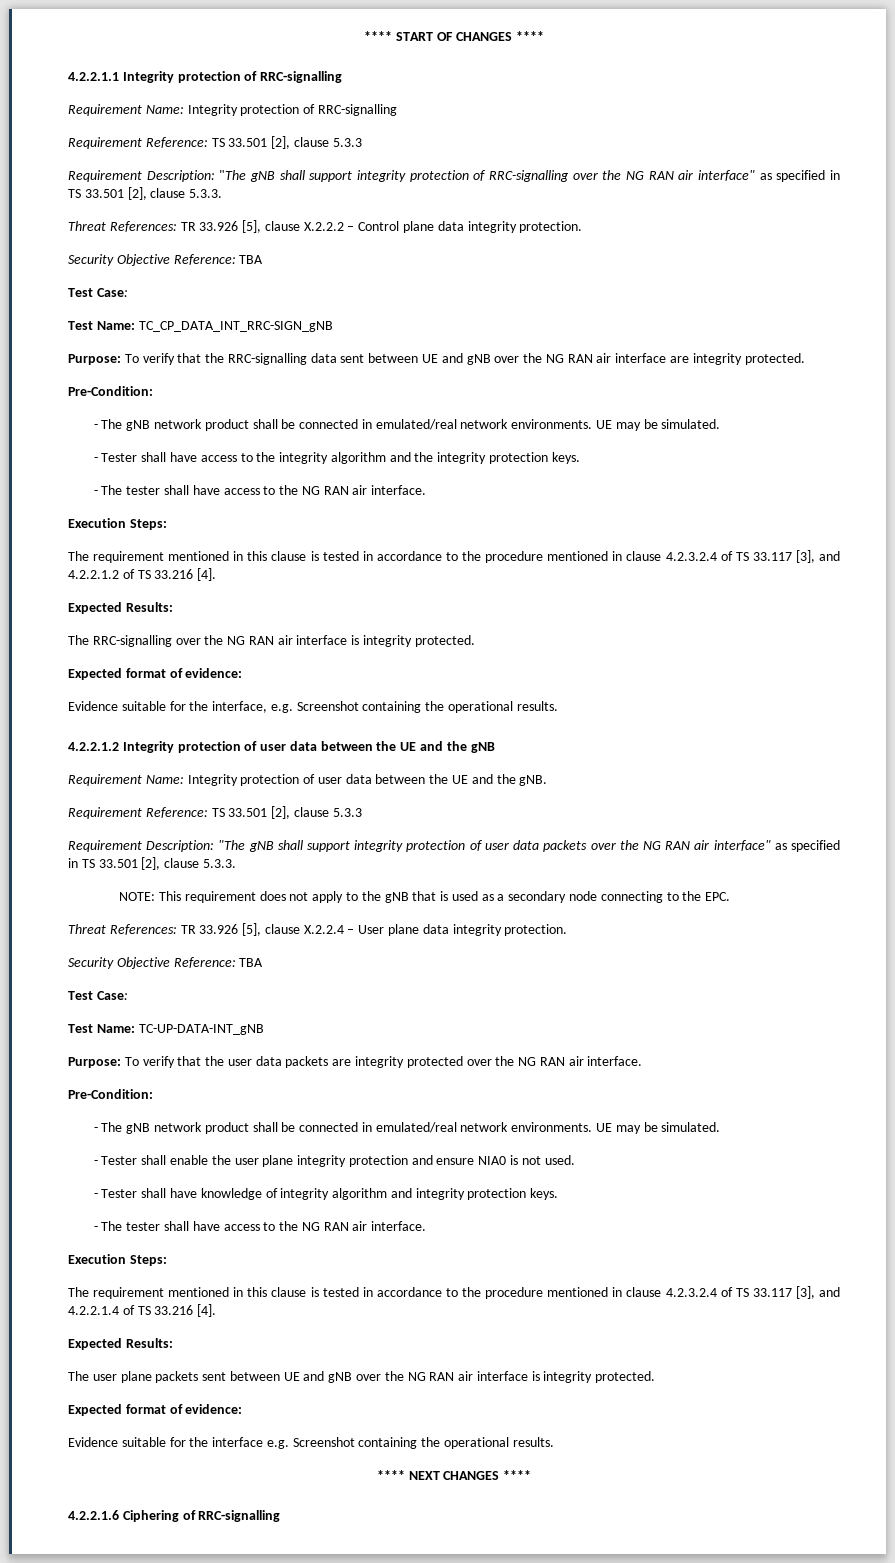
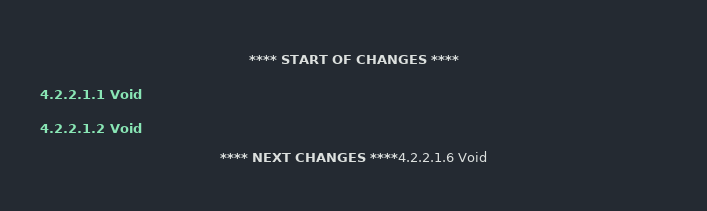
[122,71,343,83] [68,104,397,116] [68,136,362,149] [68,170,840,182] [68,187,223,200] [68,220,583,233] [68,254,264,266] [68,288,128,297] [68,321,333,332] [68,353,805,365] [68,386,153,396] [93,419,721,431] [93,452,580,464] [93,485,427,495] [68,518,167,530] [68,550,840,563] [68,568,217,581] [68,602,173,614] [68,635,475,647] [68,668,243,680] [68,701,558,713] [68,741,495,753] [68,774,548,786] [68,806,362,819] [68,840,841,852] [68,857,236,870] [119,891,731,903] [68,923,568,936] [68,957,264,969] [68,991,128,1000] [68,1024,264,1035] [68,1056,643,1068] [68,1089,153,1099] [93,1122,721,1134] [93,1155,575,1167] [93,1188,559,1200] [93,1221,427,1231] [68,1254,167,1266] [68,1286,840,1299] [68,1304,217,1317] [68,1338,173,1350] [68,1371,656,1383] [68,1404,243,1416] [68,1437,554,1449] [376,1470,532,1480] [68,1510,281,1522] Integrity protection of RRC-signalling // Requirement Name: Integrity protection of RRC-signalling // Requirement Reference: TS 33.501 [2], clause 5.3.3 // Requirement Description: "The gNB shall support integrity protection of RRC-signalling over the NG RAN air interface" as specified in TS 33.501 [2], clause 5.3.3. // Threat References: TR 33.926 [5], clause X.2.2.2 – Control plane data integrity protection. // Security Objective Reference: TBA // Test Case: // Test Name: TC_CP_DATA_INT_RRC-SIGN_gNB // Purpose: To verify that the RRC-signalling data sent between UE and gNB over the NG RAN air interface are integrity protected. // Pre-Condition: // - The gNB network product shall be connected in emulated/real network environments. UE may be simulated. // - Tester shall have access to the integrity algorithm and the integrity protection keys. // - The tester shall have access to the NG RAN air interface. // Execution Steps: // The requirement mentioned in this clause is tested in accordance to the procedure mentioned in clause 4.2.3.2.4 of TS 33.117 [3], and 4.2.2.1.2 of TS 33.216 [4]. // Expected Results: // The RRC-signalling over the NG RAN air interface is integrity protected. // Expected format of evidence: // Evidence suitable for the interface, e.g. Screenshot containing the operational results. // 4.2.2.1.2 Integrity protection of user data between the UE and the gNB // Requirement Name: Integrity protection of user data between the UE and the gNB. // Requirement Reference: TS 33.501 [2], clause 5.3.3 // Requirement Description: "The gNB shall support integrity protection of user data packets over the NG RAN air interface" as specified in TS 33.501 [2], clause 5.3.3. // NOTE: This requirement does not apply to the gNB that is used as a secondary node connecting to the EPC. // Threat References: TR 33.926 [5], clause X.2.2.4 – User plane data integrity protection. // Security Objective Reference: TBA // Test Case: // Test Name: TC-UP-DATA-INT_gNB // Purpose: To verify that the user data packets are integrity protected over the NG RAN air interface. // Pre-Condition: // - The gNB network product shall be connected in emulated/real network environments. UE may be simulated. // - Tester shall enable the user plane integrity protection and ensure NIA0 is not used. // - Tester shall have knowledge of integrity algorithm and integrity protection keys. // - The tester shall have access to the NG RAN air interface. // Execution Steps: // The requirement mentioned in this clause is tested in accordance to the procedure mentioned in clause 4.2.3.2.4 of TS 33.117 [3], and 4.2.2.1.4 of TS 33.216 [4]. // Expected Results: // The user plane packets sent between UE and gNB over the NG RAN air interface is integrity protected. // Expected format of evidence: // Evidence suitable for the interface e.g. Screenshot containing the operational results. // **** NEXT CHANGES **** // 4.2.2.1.6 Ciphering of RRC-signalling -> [110,89,142,99] [40,123,142,133] [220,151,487,162] Void // 4.2.2.1.2 Void // **** NEXT CHANGES ****4.2.2.1.6 Void

